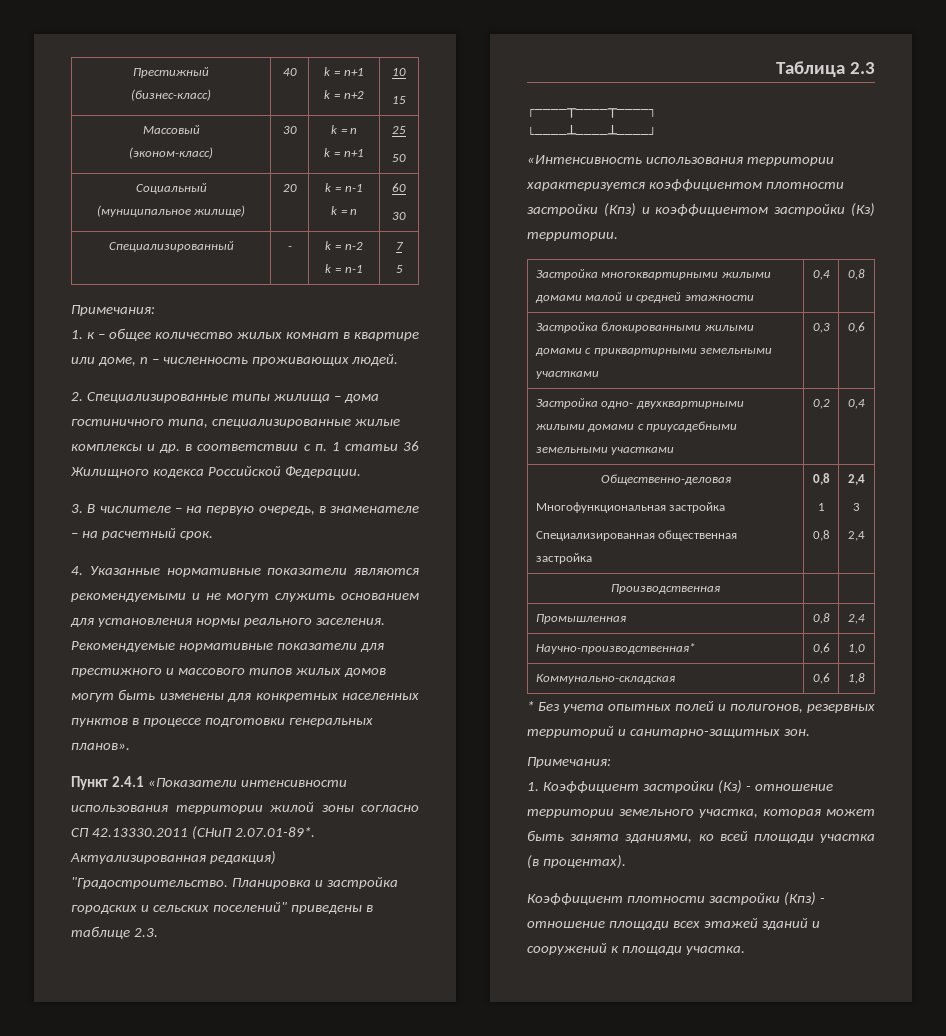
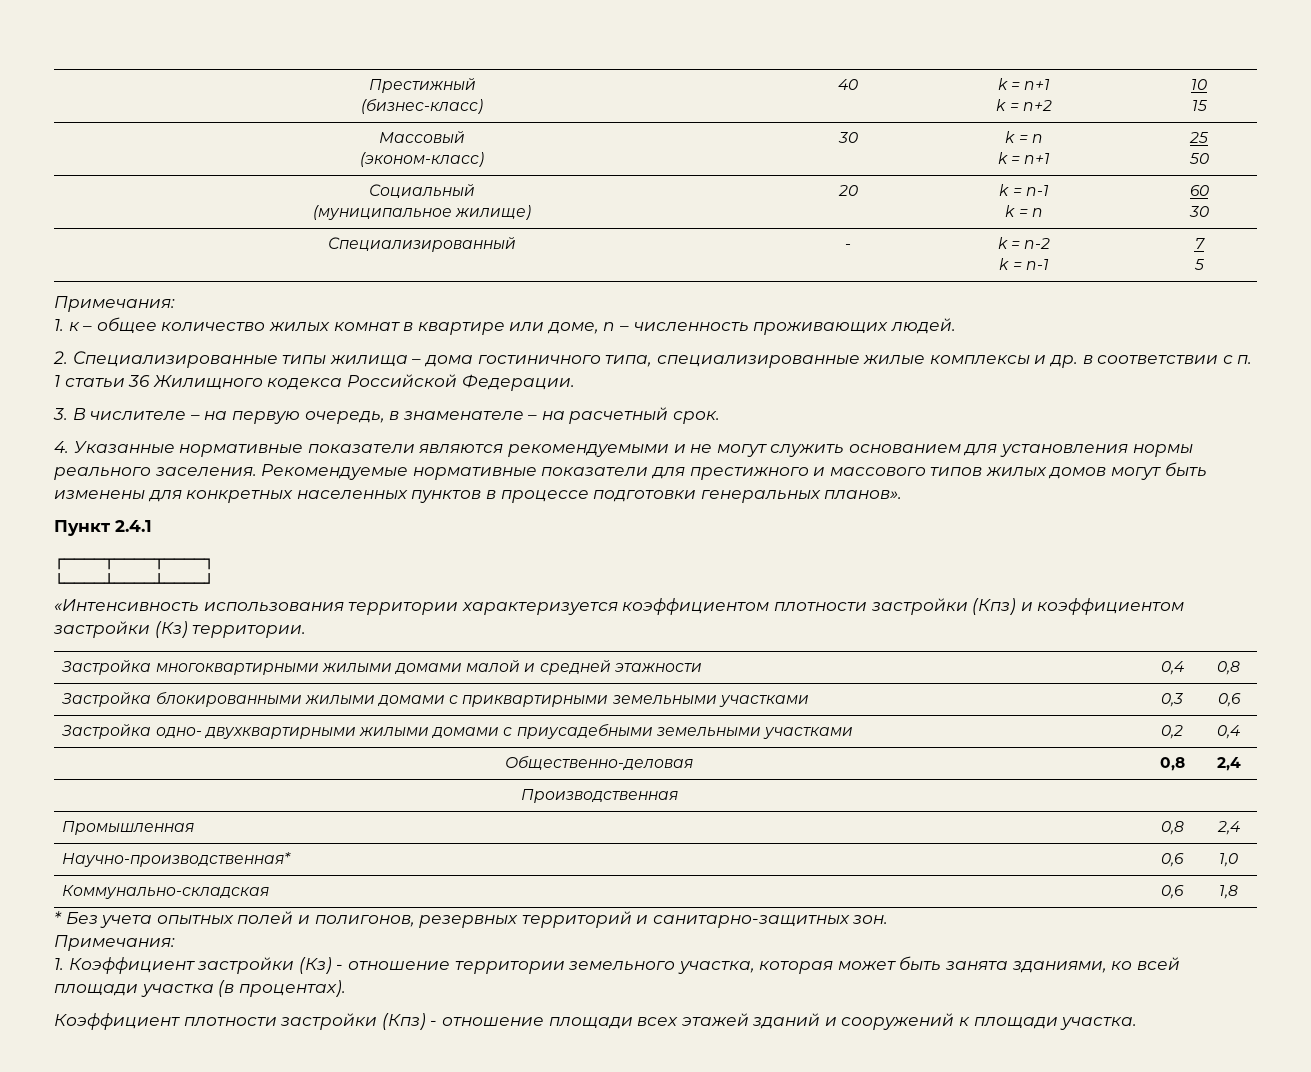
[147,778,347,787] [71,802,419,814] [71,826,315,840] [70,851,276,865] [71,877,398,889] [71,902,373,914] [71,926,158,939] [776,61,875,77] «Показатели интенсивности использования территории жилой зоны согласно СП 42.13330.2011 (СНиП 2.07.01-89*. Актуализированная редакция) "Градостроительство. Планировка и застройка городских и сельских поселений" приведены в таблице 2.3. // Таблица 2.3 -> (152, 526) none
[535,502,726,513] [535,530,738,541] [535,553,592,564] [812,473,830,485] [817,503,825,511] [812,530,830,541] [848,474,865,485] [853,503,860,511] [848,531,865,541] // Многофункциональная застройка // Специализированная общественная застройка | 0,8 // 1 // 0,8 | 2,4 // 3 // 2,4 -> [1159,757,1185,771] [1216,757,1241,771] | 0,8 | 2,4

